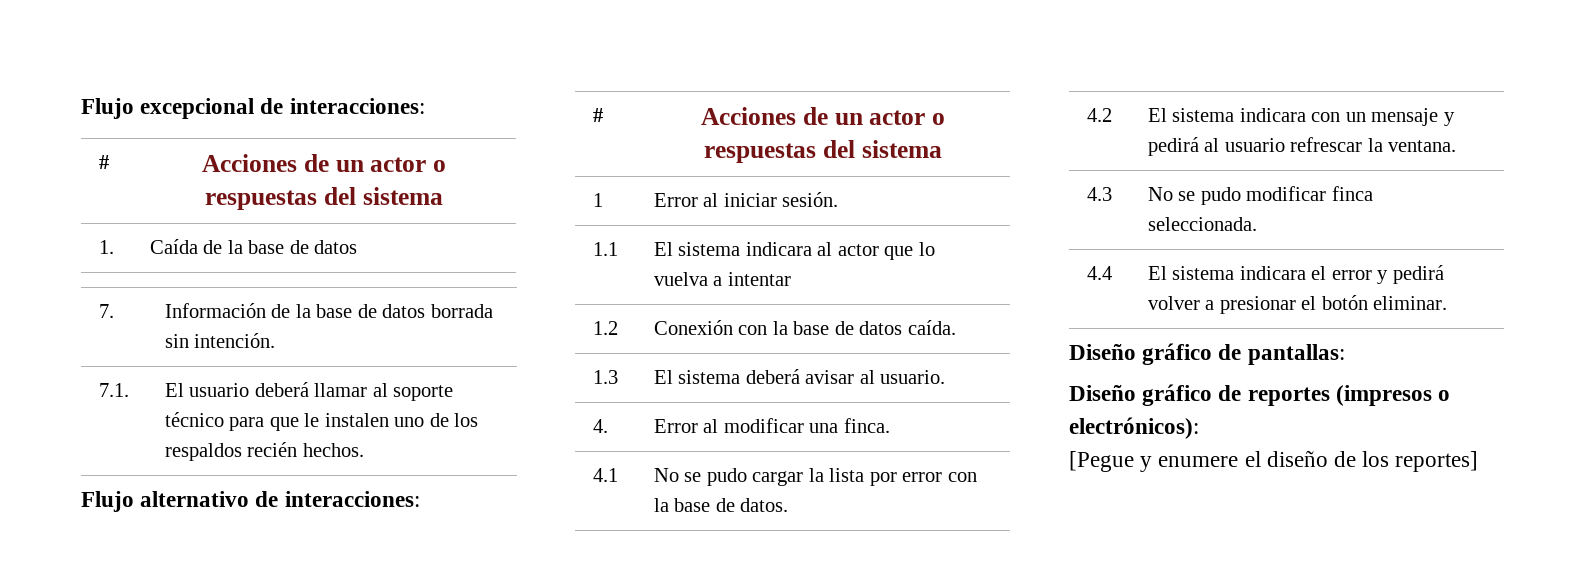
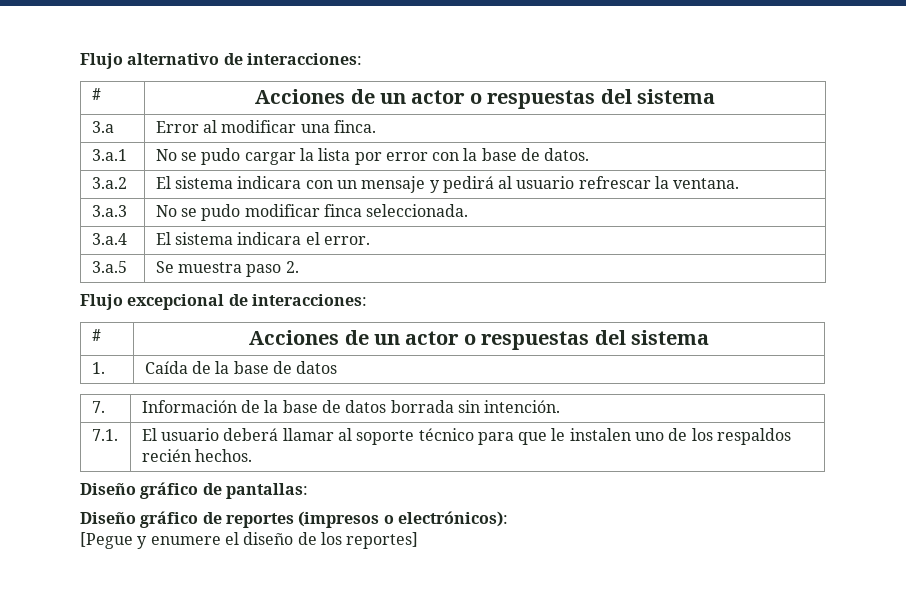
[81,98,134,119] Flujo -> [80,53,362,69] [91,88,101,100] [255,89,715,109] [91,121,114,133] [155,120,376,133] [91,149,127,161] [155,148,590,165] [91,177,127,189] [155,176,740,193] [91,205,127,217] [155,204,469,221] [91,233,127,245] [155,232,370,245] [91,261,127,273] [155,261,299,277] [80,294,123,310] Flujo alternativo de interacciones: // # | Acciones de un actor o respuestas del sistema // 3.a | Error al modificar una finca. // 3.a.1 | No se pudo cargar la lista por error con la base de datos. // 3.a.2 | El sistema indicara con un mensaje y pedirá al usuario refrescar la ventana. // 3.a.3 | No se pudo modificar finca seleccionada. // 3.a.4 | El sistema indicara el error. // 3.a.5 | Se muestra paso 2. // Flujo
[81,491,420,512] [592,108,603,122] [700,107,946,125] [704,140,942,163] [592,193,603,207] [653,192,839,207] [592,242,618,256] [653,242,935,260] [653,272,791,286] [592,321,618,335] [653,320,956,335] [592,370,618,384] [653,369,946,384] [592,419,608,433] [653,418,890,433] [592,468,618,482] [653,468,977,486] [653,498,789,512] [1086,108,1112,122] [1147,108,1455,126] [1147,137,1457,156] [1086,187,1112,201] [1147,186,1373,205] [1147,217,1257,231] [1086,266,1112,280] [1147,265,1444,284] [1147,295,1448,314] // Flujo alternativo de interacciones: // # | Acciones de un actor o respuestas del sistema // 1 | Error al iniciar sesión. // 1.1 | El sistema indicara al actor que lo vuelva a intentar // 1.2 | Conexión con la base de datos caída. // 1.3 | El sistema deberá avisar al usuario. // 4. | Error al modificar una finca. // 4.1 | No se pudo cargar la lista por error con la base de datos. // 4.2 | El sistema indicara con un mensaje y pedirá al usuario refrescar la ventana. // 4.3 | No se pudo modificar finca seleccionada. // 4.4 | El sistema indicara el error y pedirá volver a presionar el botón eliminar. -> (252, 455) none

